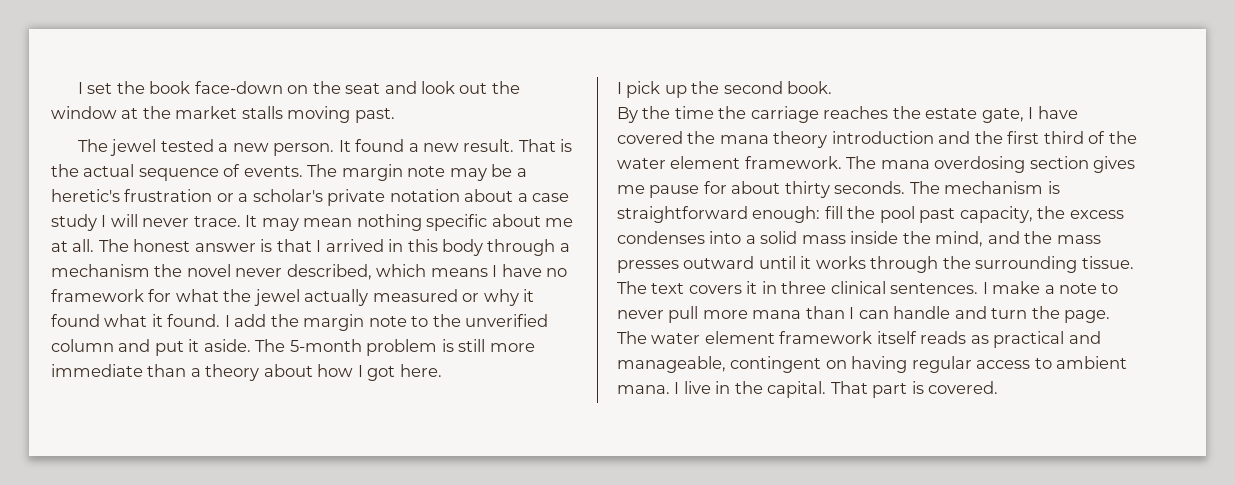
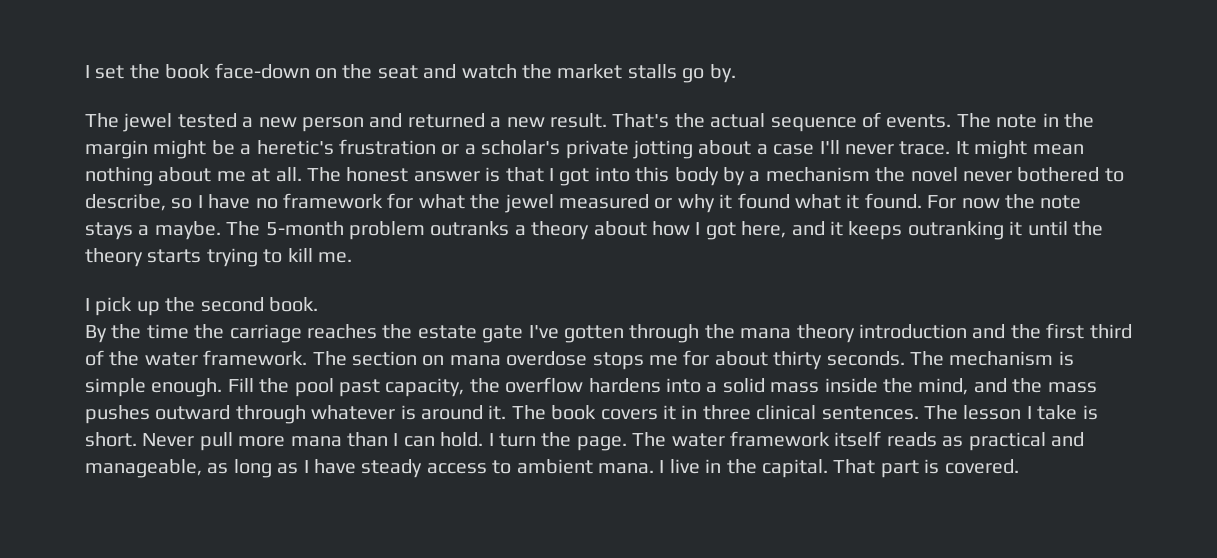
[420,81,520,94] [51,106,139,119] look out the window at -> [461,64,517,79] watch
[287,106,395,123] moving past. -> [682,64,736,83] go by.
[273,139,405,156] person. It found -> [302,113,485,132] person and returned
[518,139,573,152] That is -> [612,113,670,128] That's
[341,164,487,181] margin note may -> [996,113,1094,128] [85,140,207,159] note in the margin might
[389,189,460,202] notation -> [632,140,693,159] jotting
[51,214,138,231] study I will -> [819,140,840,154] I'll
[261,218,299,231] may -> [974,140,1028,159] might
[426,214,488,231] specific -> (153, 176) none
[325,239,404,252] arrived in -> [559,167,630,186] got into
[487,239,556,256] through -> [722,167,745,186] by
[286,264,488,280] described, which means -> [1017,167,1124,182] [85,194,193,211] bothered to describe, so
[304,289,369,306] actually -> (554, 203) none
[224,314,549,331] [51,339,535,356] [51,364,187,377] I add the margin note to the unverified column and put it aside. The 5-month problem is still more immediate than -> [927,194,1082,209] [85,221,510,240] For now the note stays a maybe. The 5-month problem outranks
[399,364,442,377] here. -> [741,221,1103,240] [85,248,352,267] here, and it keeps outranking it until the theory starts trying to kill me.
[981,106,1078,123] [617,131,683,144] gate, I have covered -> [482,324,700,343] gate I've gotten through
[670,156,741,169] element -> (198, 359) none
[880,156,1136,173] [617,185,700,198] mana overdosing section gives me pause -> [352,351,678,370] section on mana overdose stops me
[617,206,843,223] straightforward enough: fill -> [85,378,254,397] simple enough. Fill
[1069,210,1124,219] [617,231,705,244] excess condenses -> [505,377,661,393] overflow hardens
[617,256,1134,273] [617,281,685,294] presses outward until it works through the surrounding tissue. The text -> [85,405,597,424] pushes outward through whatever is around it. The book
[982,281,1119,294] [617,310,664,319] I make a note to never -> [923,405,1098,420] [85,432,195,447] The lesson I take is short. Never
[893,306,987,319] handle and -> [440,432,494,447] hold. I
[704,331,775,344] element -> (725, 440) none
[730,356,972,373] contingent on having regular -> [207,459,423,478] as long as I have steady

